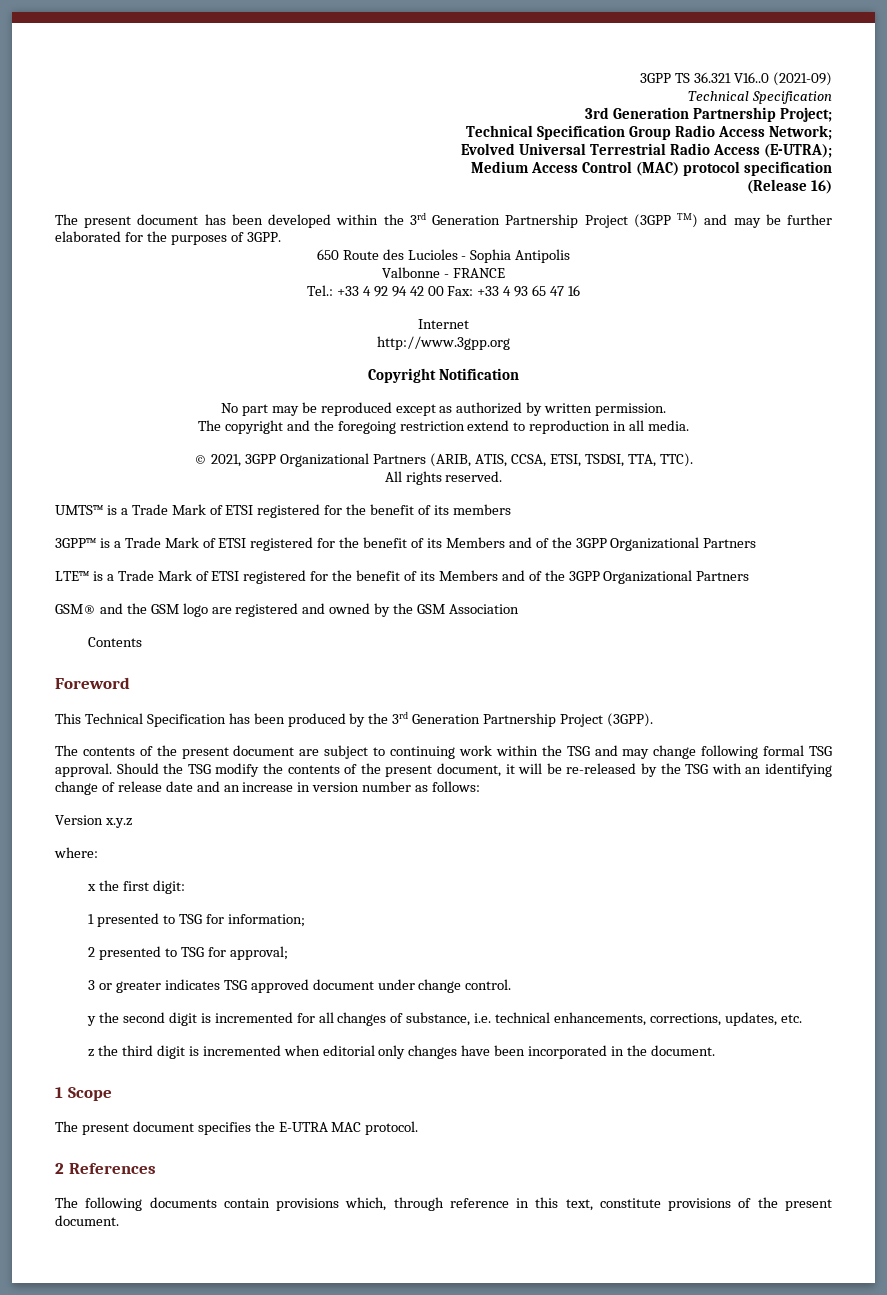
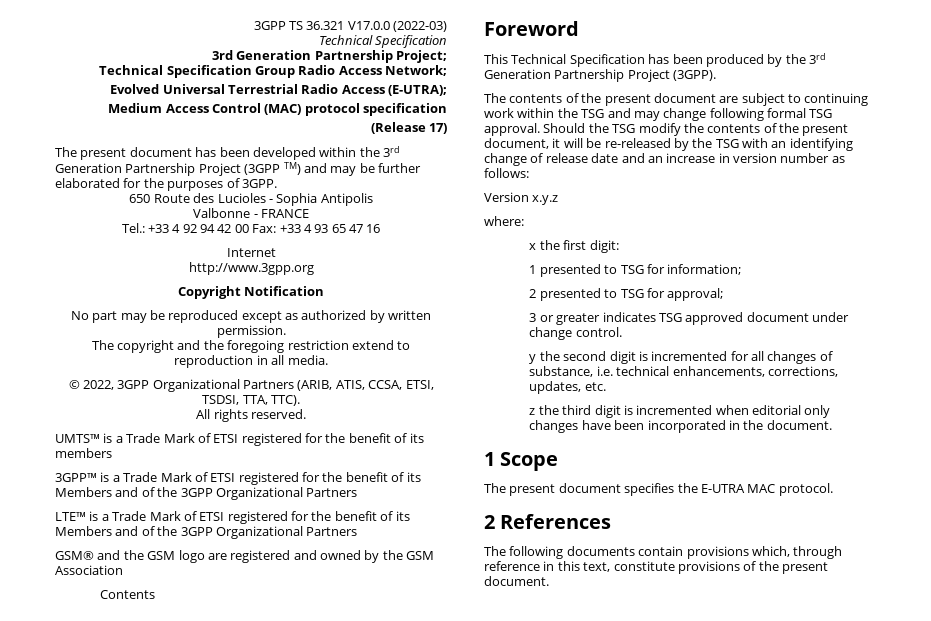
[734,72,832,86] V16..0 (2021-09) -> [347,21,447,32] V17.0.0 (2022-03)
[811,180,832,194] 16) -> [429,123,447,134] 17)
[211,454,242,467] 2021, -> [82,380,114,390] 2022,

